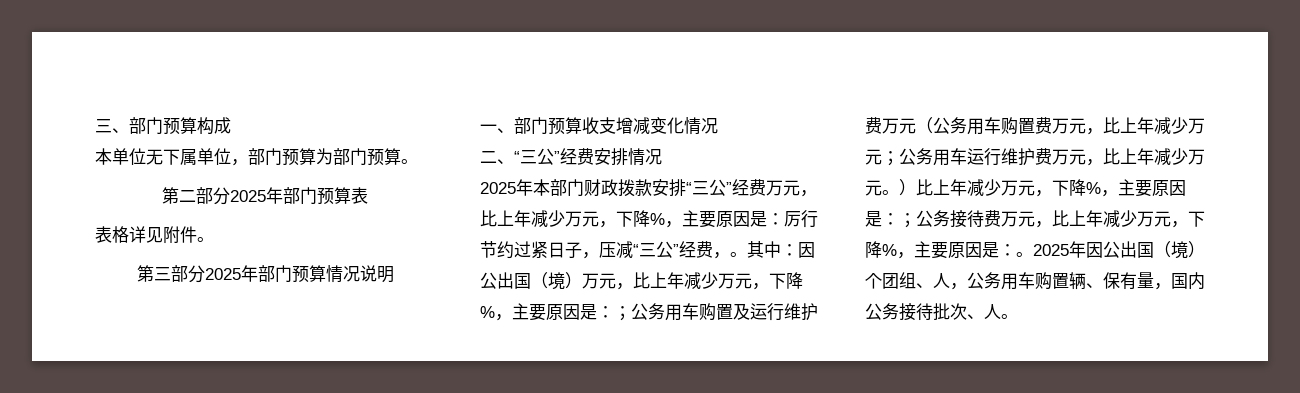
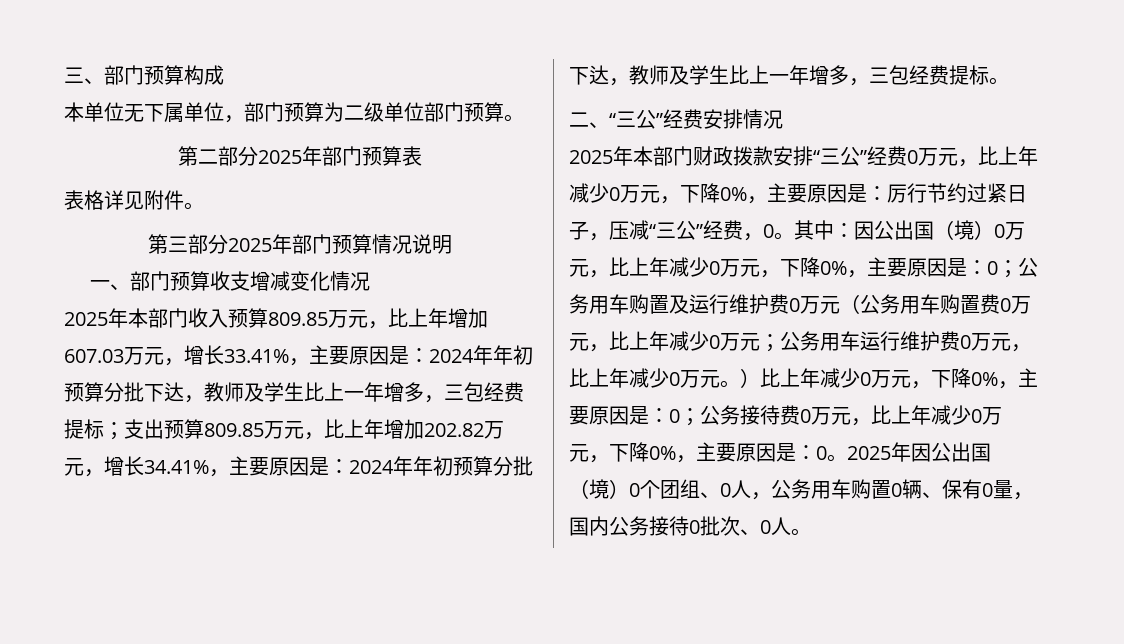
(333, 156) none -> [344,102,424,122] 二级单位
(718, 126) none -> [64,308,488,329] [64,345,533,366] [64,382,524,403] [64,419,504,440] [64,456,533,477] [569,65,1009,86] // 2025年本部门收入预算809.85万元，比上年增加607.03万元，增长33.41%，主要原因是：2024年年初预算分批下达，教师及学生比上一年增多，三包经费提标；支出预算809.85万元，比上年增加202.82万元，增长34.41%，主要原因是：2024年年初预算分批下达，教师及学生比上一年增多，三包经费提标。
[766,180,817,197] [480,210,665,228] 万元，比上年减少万元，下降% -> [907,146,1038,167] [569,183,747,204] 0万元，比上年减少0万元，下降0%
(730, 255) none -> [763,224,774,238] 0
[582,272,803,290] [480,303,614,321] 万元，比上年减少万元，下降%，主要原因是： -> [994,222,1025,240] [569,257,998,278] 0万元，比上年减少0万元，下降0%，主要原因是：0
(882, 125) none -> [789,298,800,312] 0
[1052,117,1188,135] 万元，比上年减少 -> [1000,296,1031,314] [569,331,720,352] 0万元，比上年减少0
[1052,148,1188,166] 万元，比上年减少 -> [960,333,1031,352] [569,368,680,388] 0万元，比上年减少0
[1001,179,1186,197] [865,211,899,227] 万元，下降%，主要原因是： -> [860,368,1038,389] [569,406,680,425] 0万元，下降0%，主要原因是：0
[1001,210,1205,228] [865,241,1016,259] 万元，比上年减少万元，下降%，主要原因是： -> [800,405,1002,426] [569,442,827,463] 0万元，比上年减少0万元，下降0%，主要原因是：0
(1205, 249) none -> [629,483,640,497] 0
(933, 285) none -> [720,483,731,497] 0
(1069, 281) none -> [891,483,902,497] 0
(1137, 281) none -> [982,483,993,497] 0
[933,303,984,321] 批次、 -> [689,516,771,536] 0批次、0

